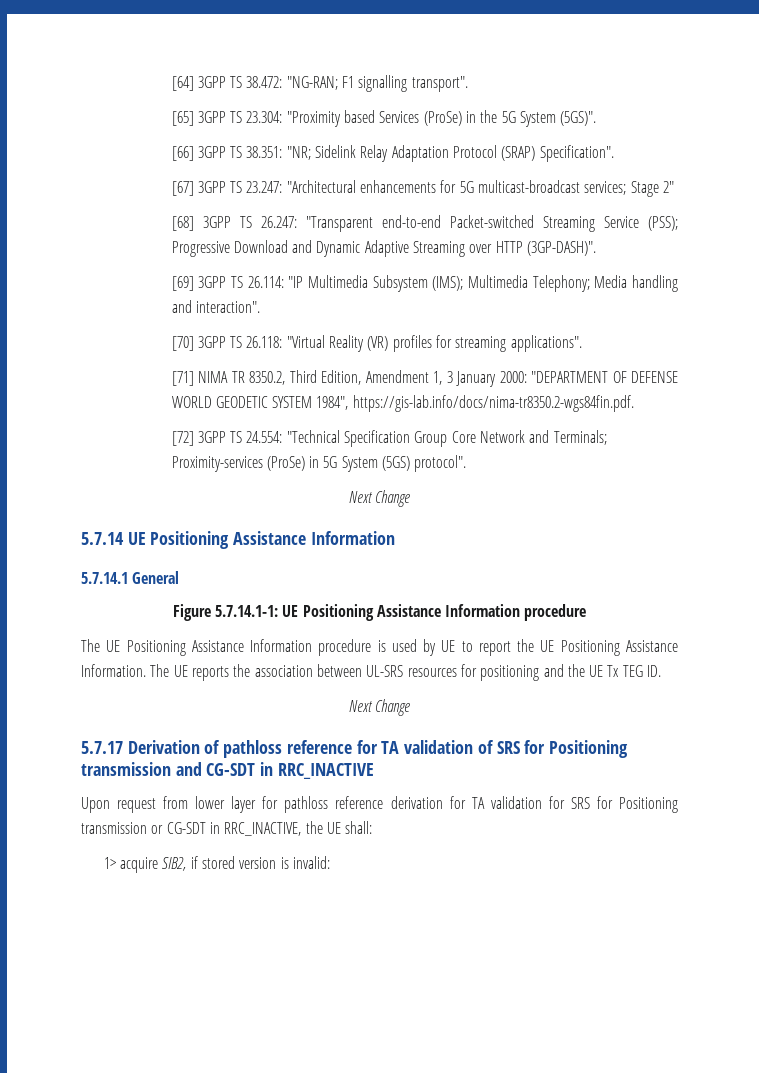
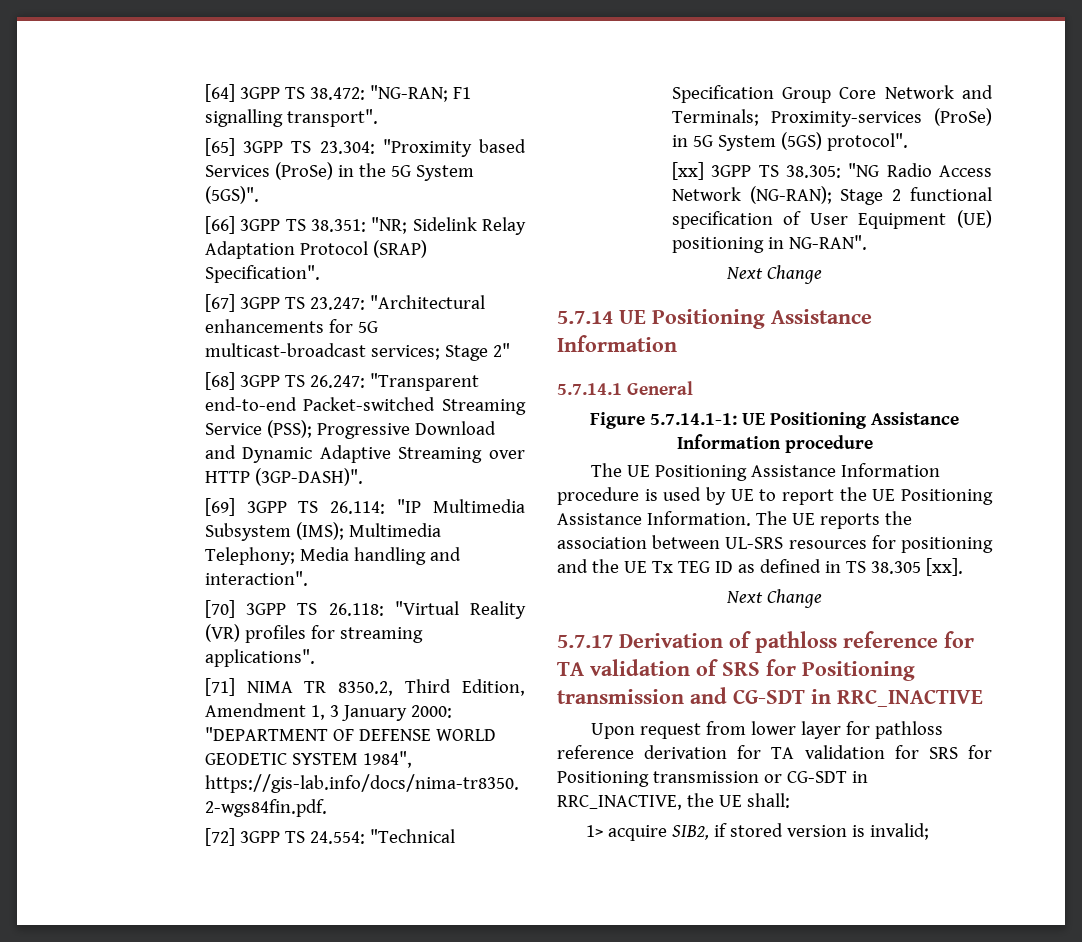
(467, 463) none -> [671,162,992,180] [671,186,992,205] [671,210,992,229] [671,235,867,253] // [xx] 3GPP TS 38.305: "NG Radio Access Network (NG-RAN); Stage 2 functional specification of User Equipment (UE) positioning in NG-RAN".
[647,665,662,677] ID. -> [714,558,963,576] ID as defined in TS 38.305 [xx].
[292,856,330,869] invalid: -> [869,823,929,840] invalid;

